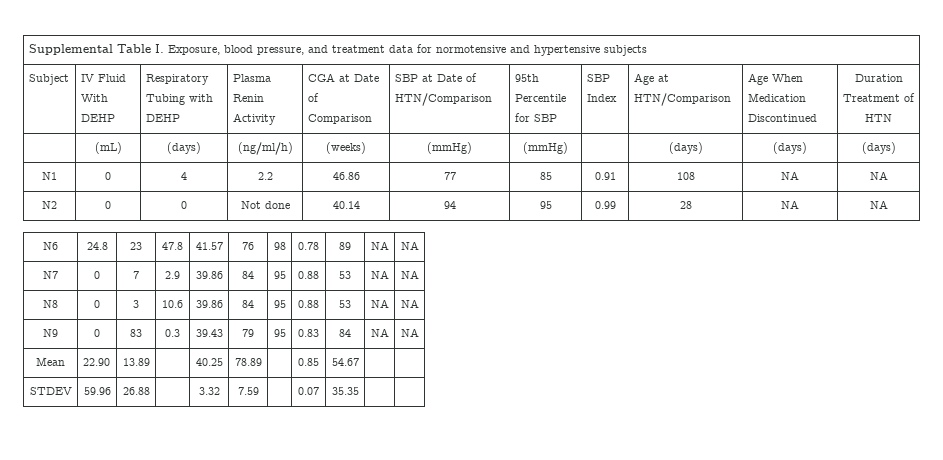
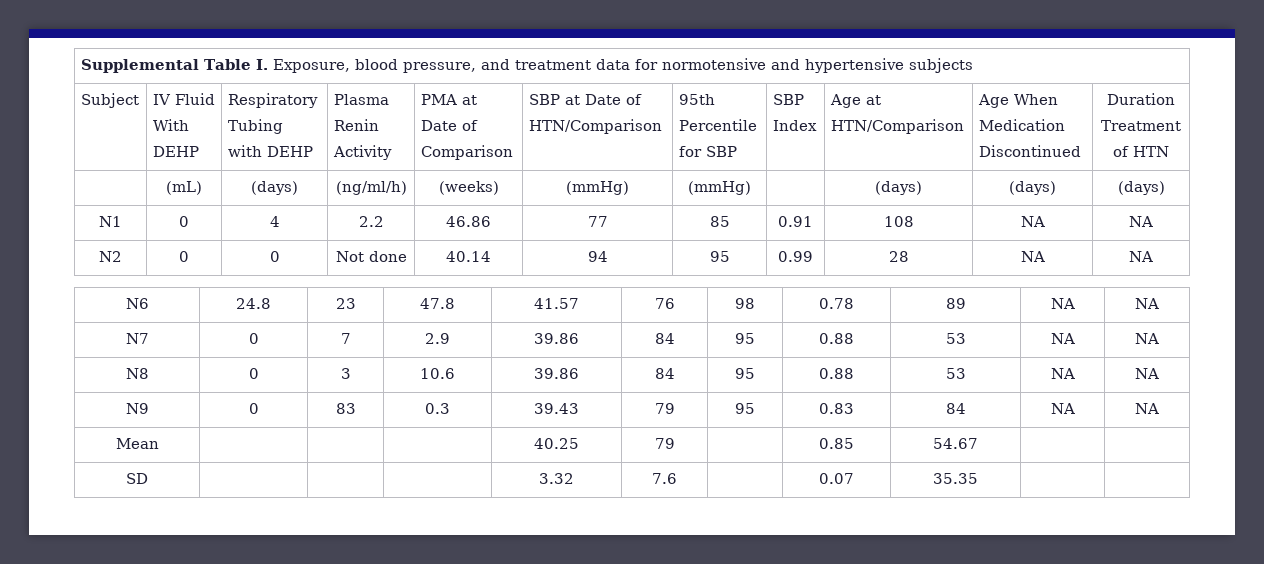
[307,73,335,82] CGA -> [420,94,457,105] PMA
[82,358,110,366] [122,358,150,366] 22.90 | 13.89 -> (159, 443) |
[234,358,262,366] 78.89 -> [654,438,675,449] 79
[29,387,72,395] [83,387,111,395] [122,387,150,395] STDEV | 59.96 | 26.88 -> [126,473,148,484] SD | |
[237,387,259,395] 7.59 -> [652,473,677,484] 7.6

